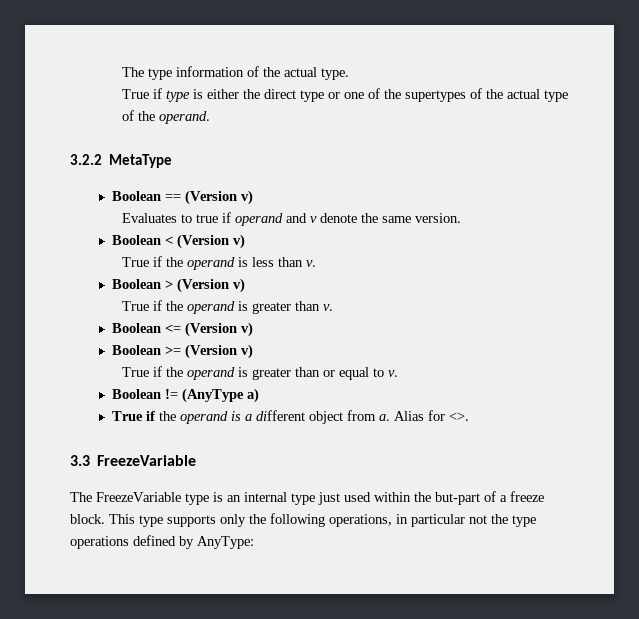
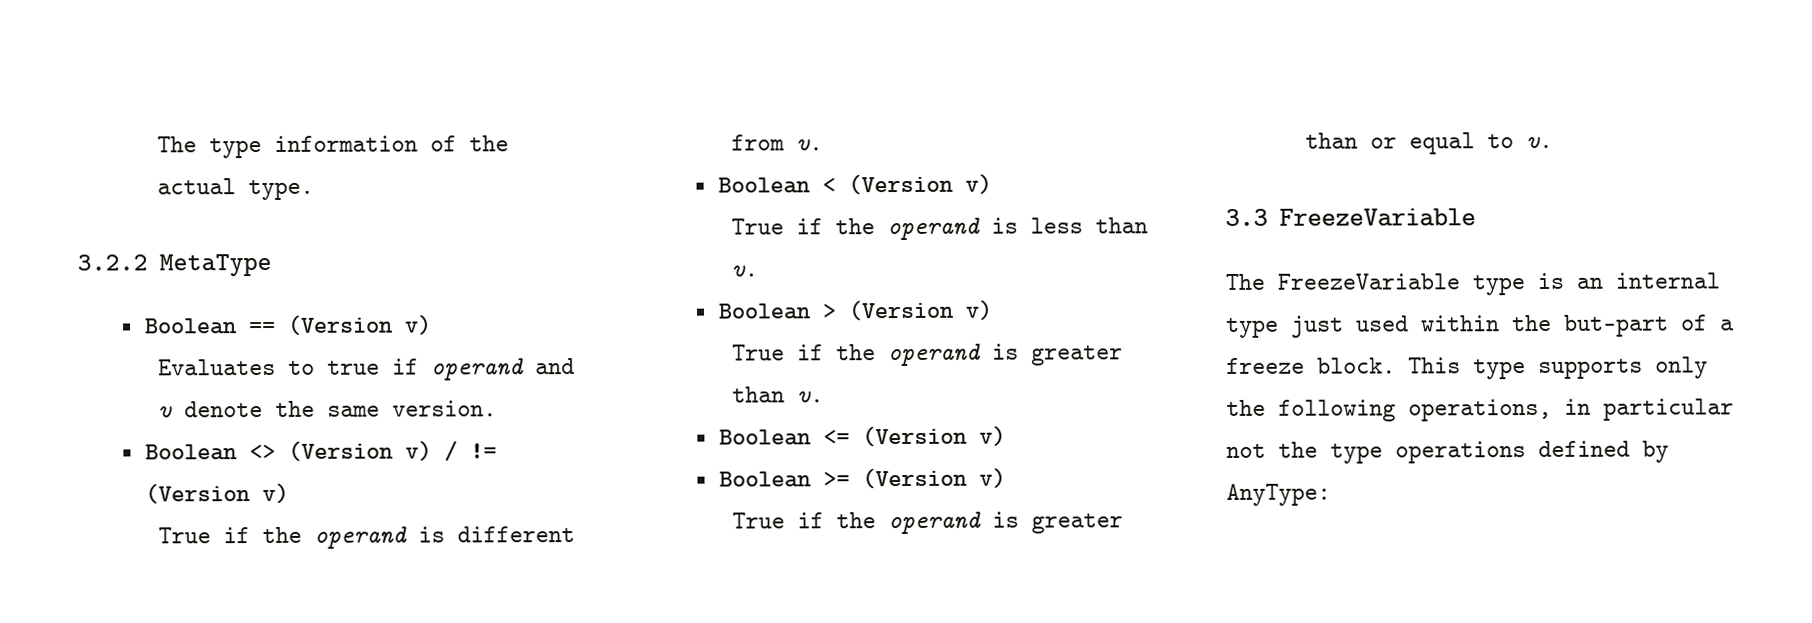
[122,88,569,102] [122,110,211,124] // True if type is either the direct type or one of the supertypes of the actual type of the operand. -> (314, 190) none
(462, 218) none -> [144,440,497,462] [144,482,289,505] [157,526,575,549] [730,134,823,151] // Boolean <> (Version v) / != (Version v) // True if the operand is different from v.
[111,388,259,403] [111,410,469,424] // Boolean != (AnyType a) // True if the operand is a different object from a. Alias for <>. -> (1553, 142) none

